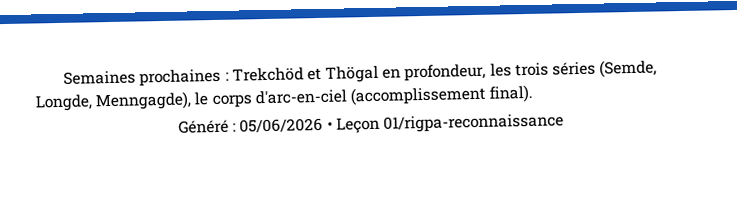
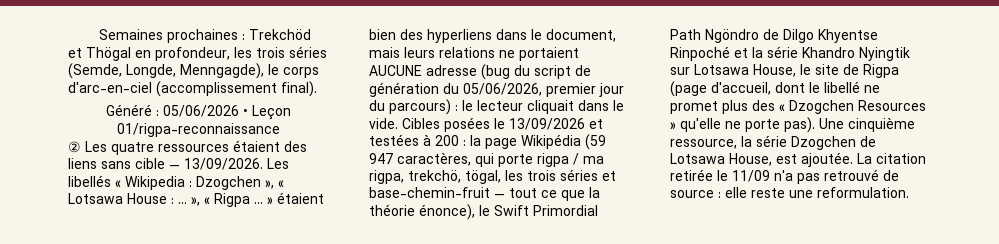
(564, 123) none -> [68,140,307,155] [68,158,289,170] [68,175,284,190] [68,192,324,207] [369,29,616,43] [369,47,579,61] [369,64,591,80] [369,82,624,97] [369,99,624,115] [369,117,603,132] [369,134,606,150] [369,152,604,167] [369,169,616,184] [369,187,600,201] [369,204,598,220] [670,29,878,43] [670,46,910,61] [670,64,899,78] [670,81,880,97] [670,100,926,114] [670,117,915,133] [670,135,876,150] [670,152,926,167] [670,169,899,184] [670,187,909,198] // ② Les quatre ressources étaient des liens sans cible — 13/09/2026. Les libellés « Wikipedia : Dzogchen », « Lotsawa House : … », « Rigpa … » étaient bien des hyperliens dans le document, mais leurs relations ne portaient AUCUNE adresse (bug du script de génération du 05/06/2026, premier jour du parcours) : le lecteur cliquait dans le vide. Cibles posées le 13/09/2026 et testées à 200 : la page Wikipédia (59 947 caractères, qui porte rigpa / ma rigpa, trekchö, tögal, les trois séries et base-chemin-fruit — tout ce que la théorie énonce), le Swift Primordial Path Ngöndro de Dilgo Khyentse Rinpoché et la série Khandro Nyingtik sur Lotsawa House, le site de Rigpa (page d'accueil, dont le libellé ne promet plus des « Dzogchen Resources » qu'elle ne porte pas). Une cinquième ressource, la série Dzogchen de Lotsawa House, est ajoutée. La citation retirée le 11/09 n'a pas retrouvé de source : elle reste une reformulation.

